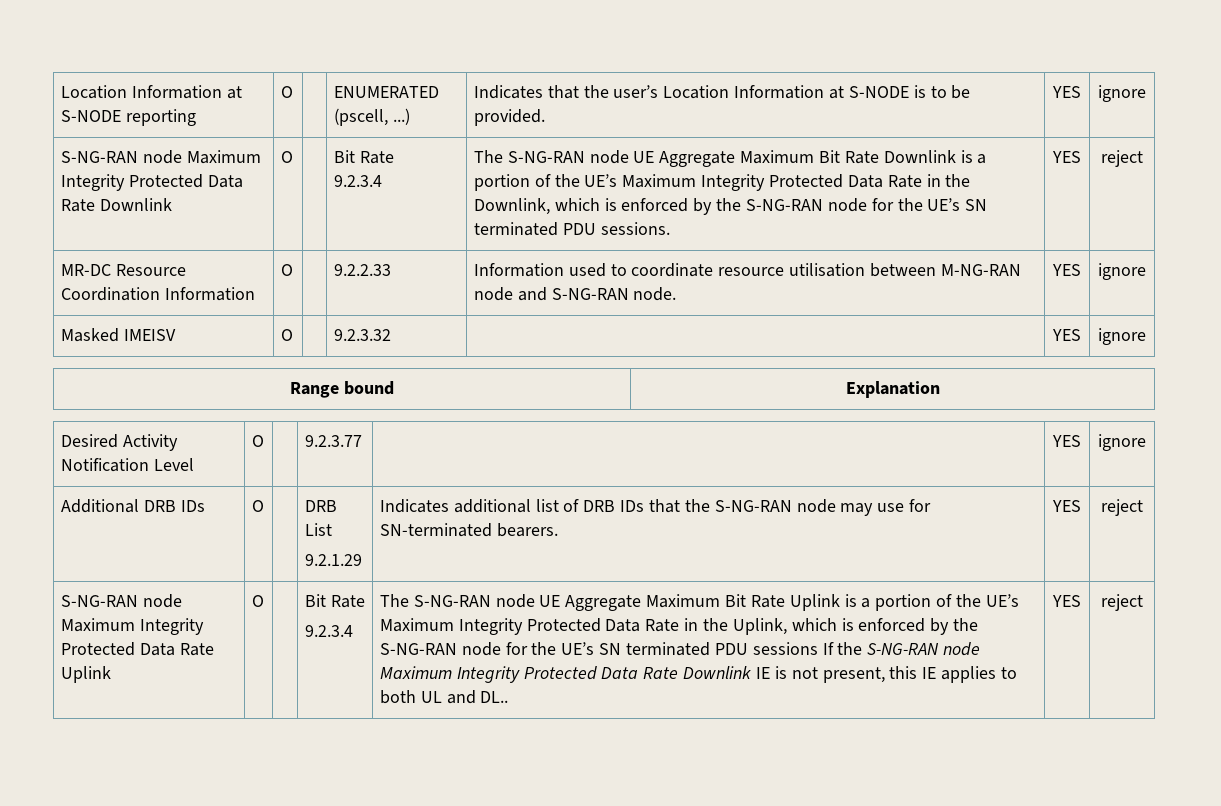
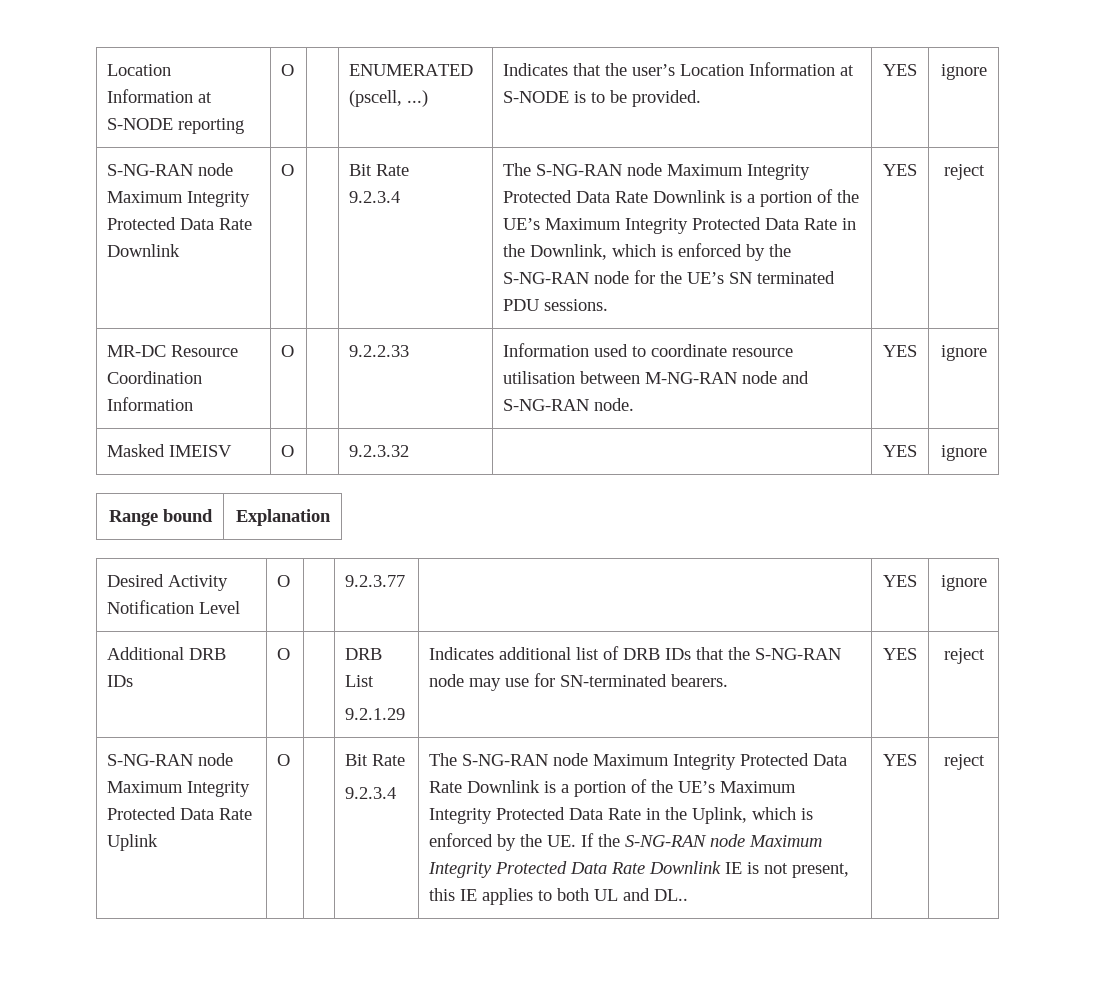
[633,150,841,167] UE Aggregate Maximum Bit -> [667,164,811,180] [503,190,611,203] Maximum Integrity Protected Data
[539,594,840,611] UE Aggregate Maximum Bit Rate Uplink -> [593,753,848,770] [429,780,541,793] Maximum Integrity Protected Data Rate Downlink
[379,642,818,656] S-NG-RAN node for the UE’s SN terminated PDU sessions -> [547,835,577,847] UE.

